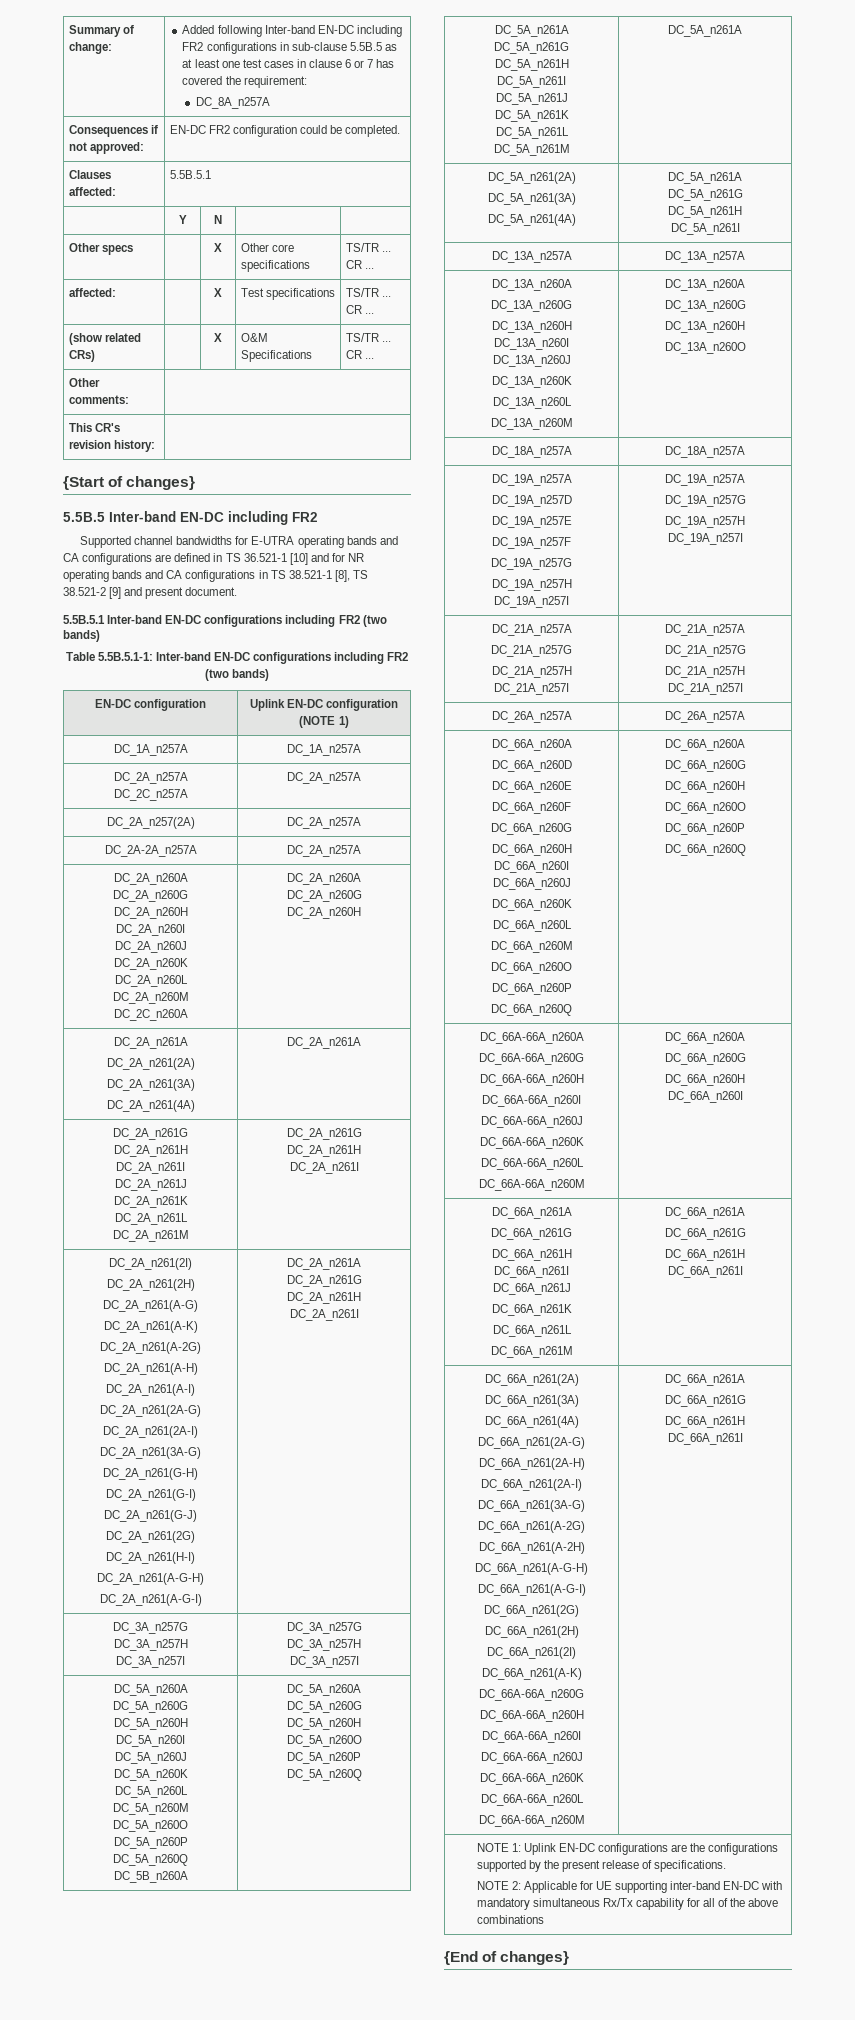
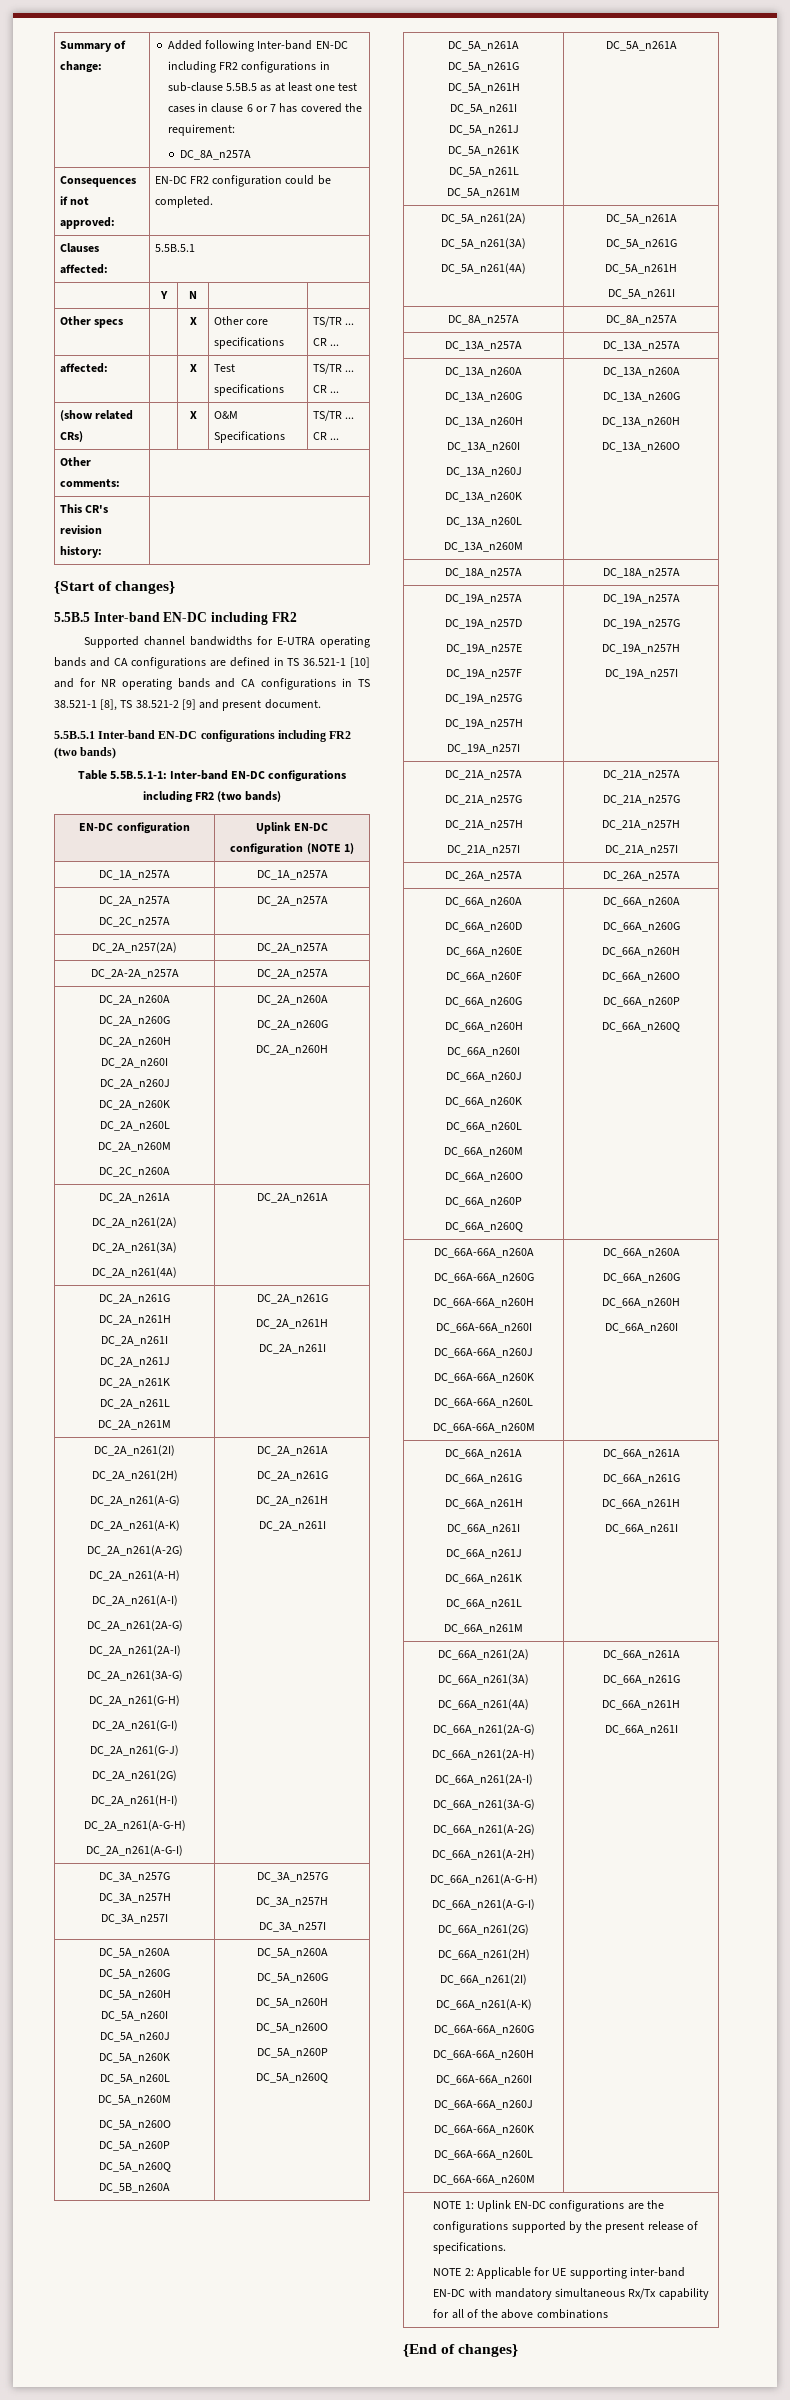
(740, 229) none -> [448,315,519,325] [605,315,677,325] // DC_8A_n257A | DC_8A_n257A

